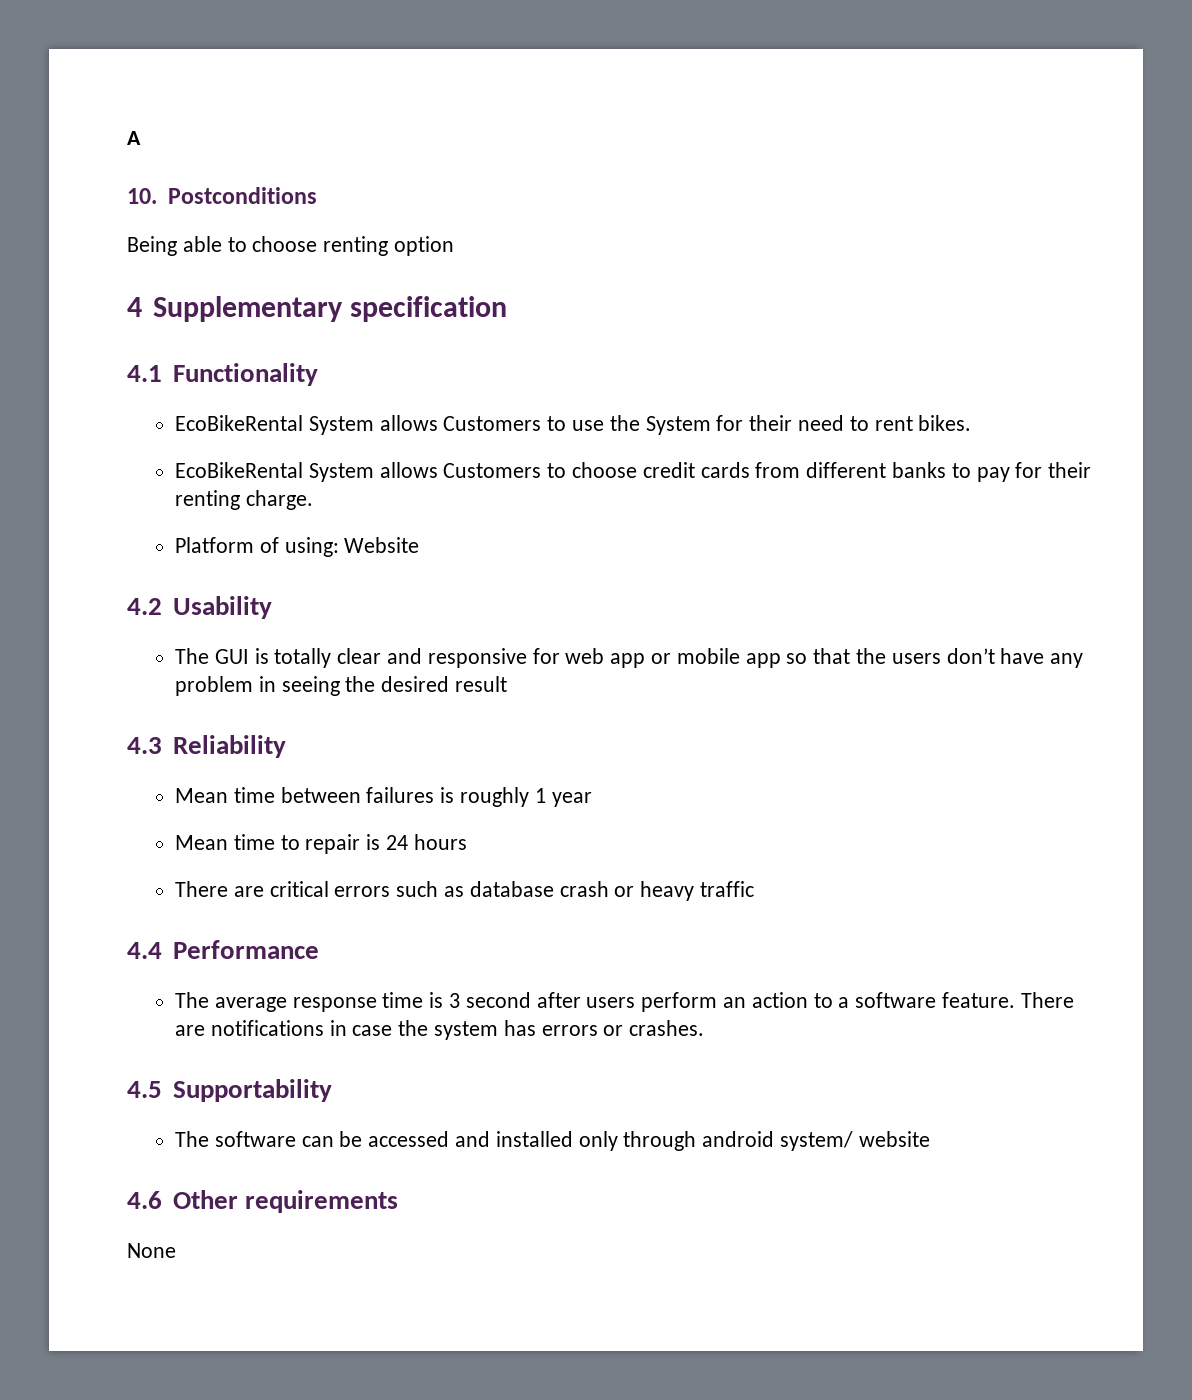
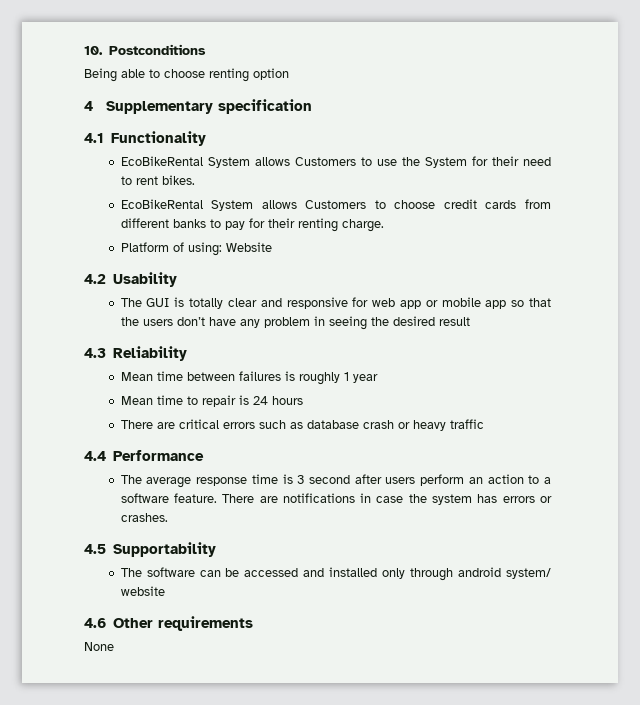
[127,131,141,145] A // -> (84, 50) none

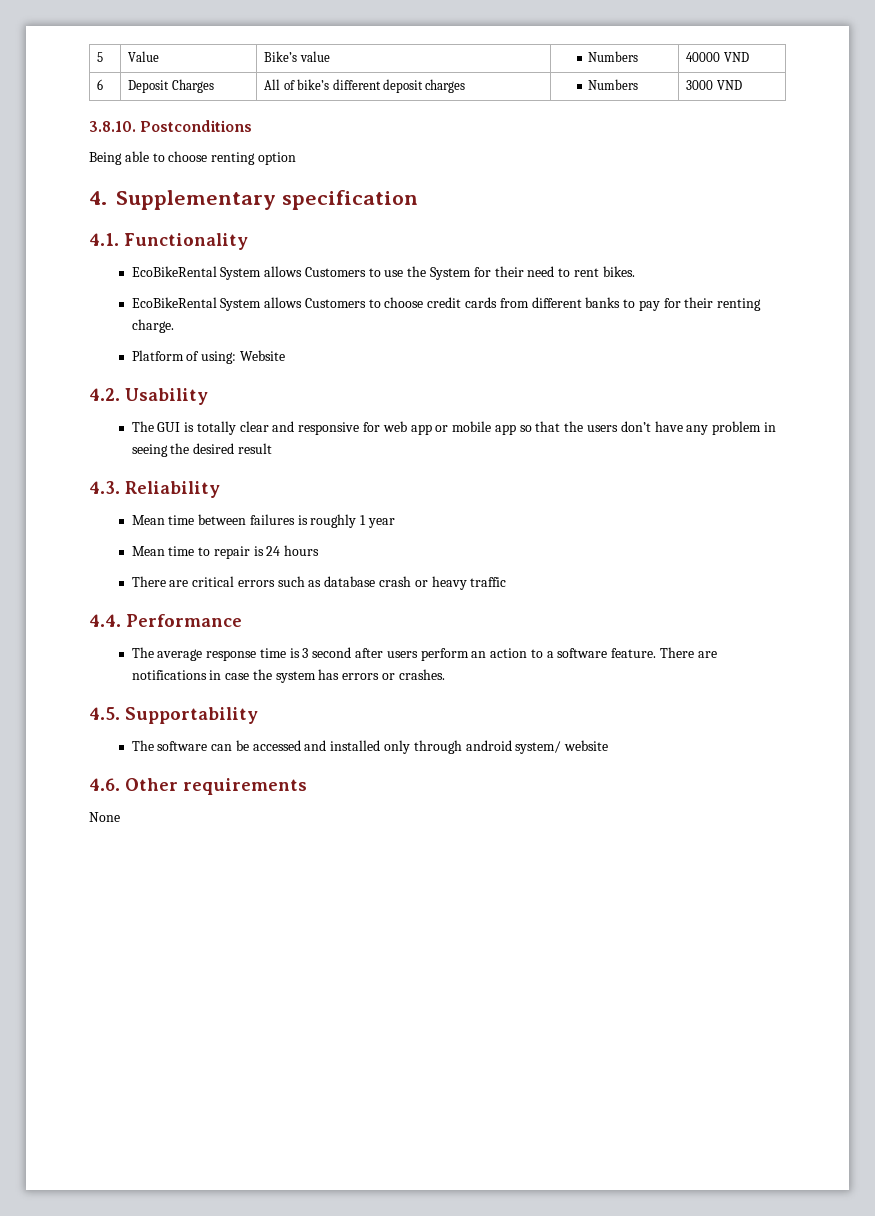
[84,46,103,55] 10. -> [97,52,104,62] [128,51,160,62] [264,51,330,62] [588,51,639,62] [686,52,749,62] [97,79,104,90] [128,79,214,93] [264,79,466,93] [588,79,639,90] [686,80,742,90] [89,121,136,132] 5 | Value | Bike’s value | Numbers | 40000 VND // 6 | Deposit Charges | All of bike’s different deposit charges | Numbers | 3000 VND // 3.8.10.
[84,101,93,111] 4 -> [89,191,107,205] 4.
[84,133,104,143] 4.1 -> [89,233,119,246] 4.1.
[84,274,106,284] 4.2 -> [89,388,120,401] 4.2.
[84,348,106,358] 4.3 -> [89,481,120,494] 4.3.
[84,451,106,461] 4.4 -> [89,614,121,627] 4.4.
[84,544,106,554] 4.5 -> [89,707,120,720] 4.5.
[84,618,106,628] 4.6 -> [89,778,120,791] 4.6.

